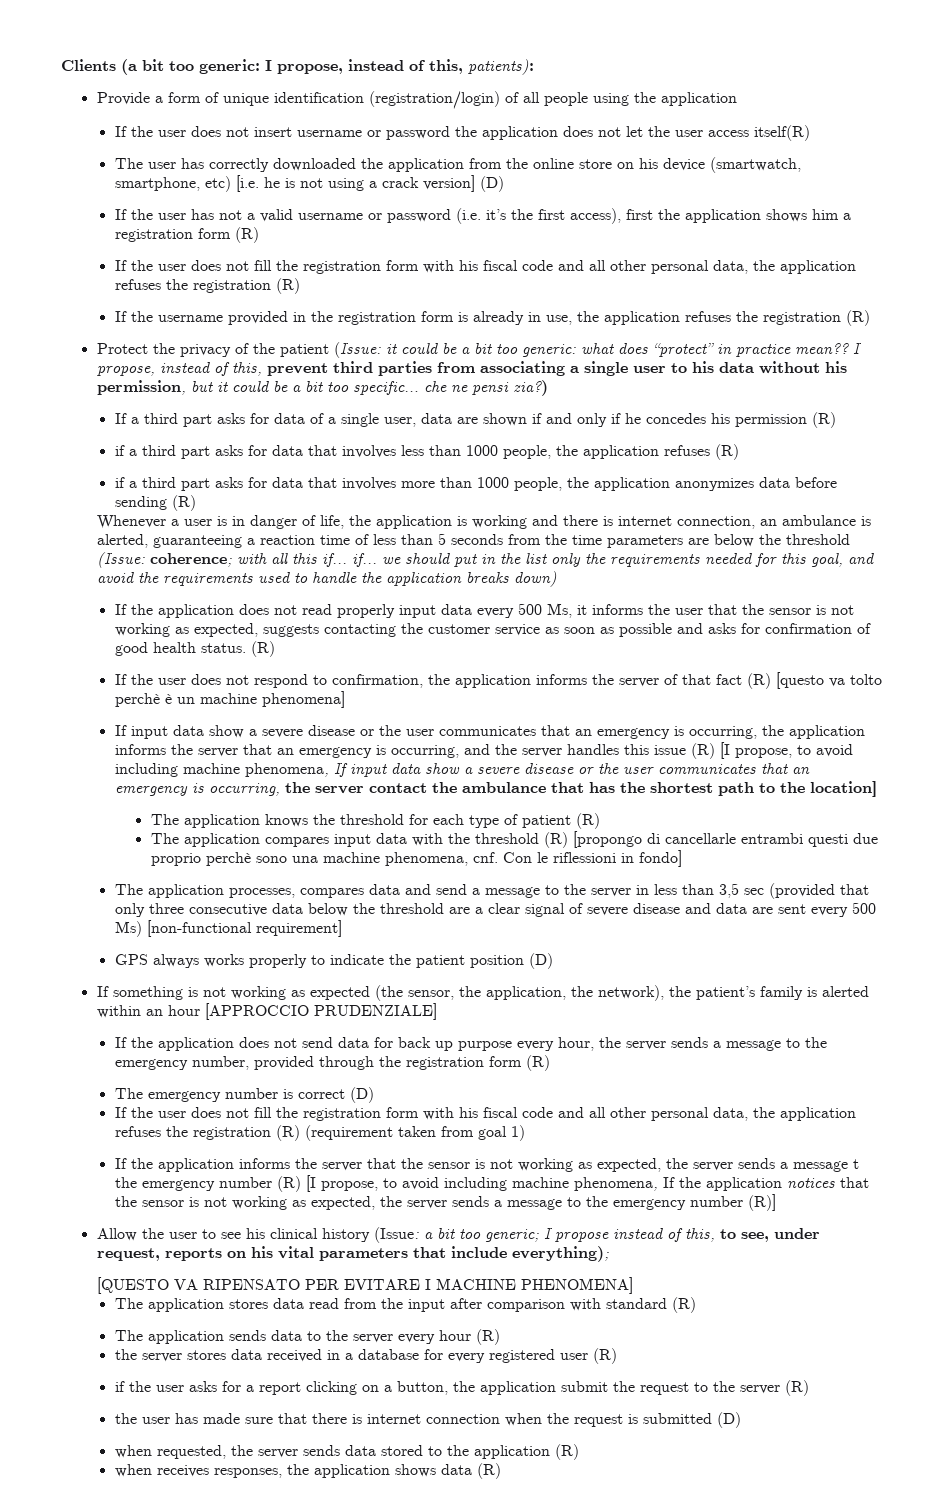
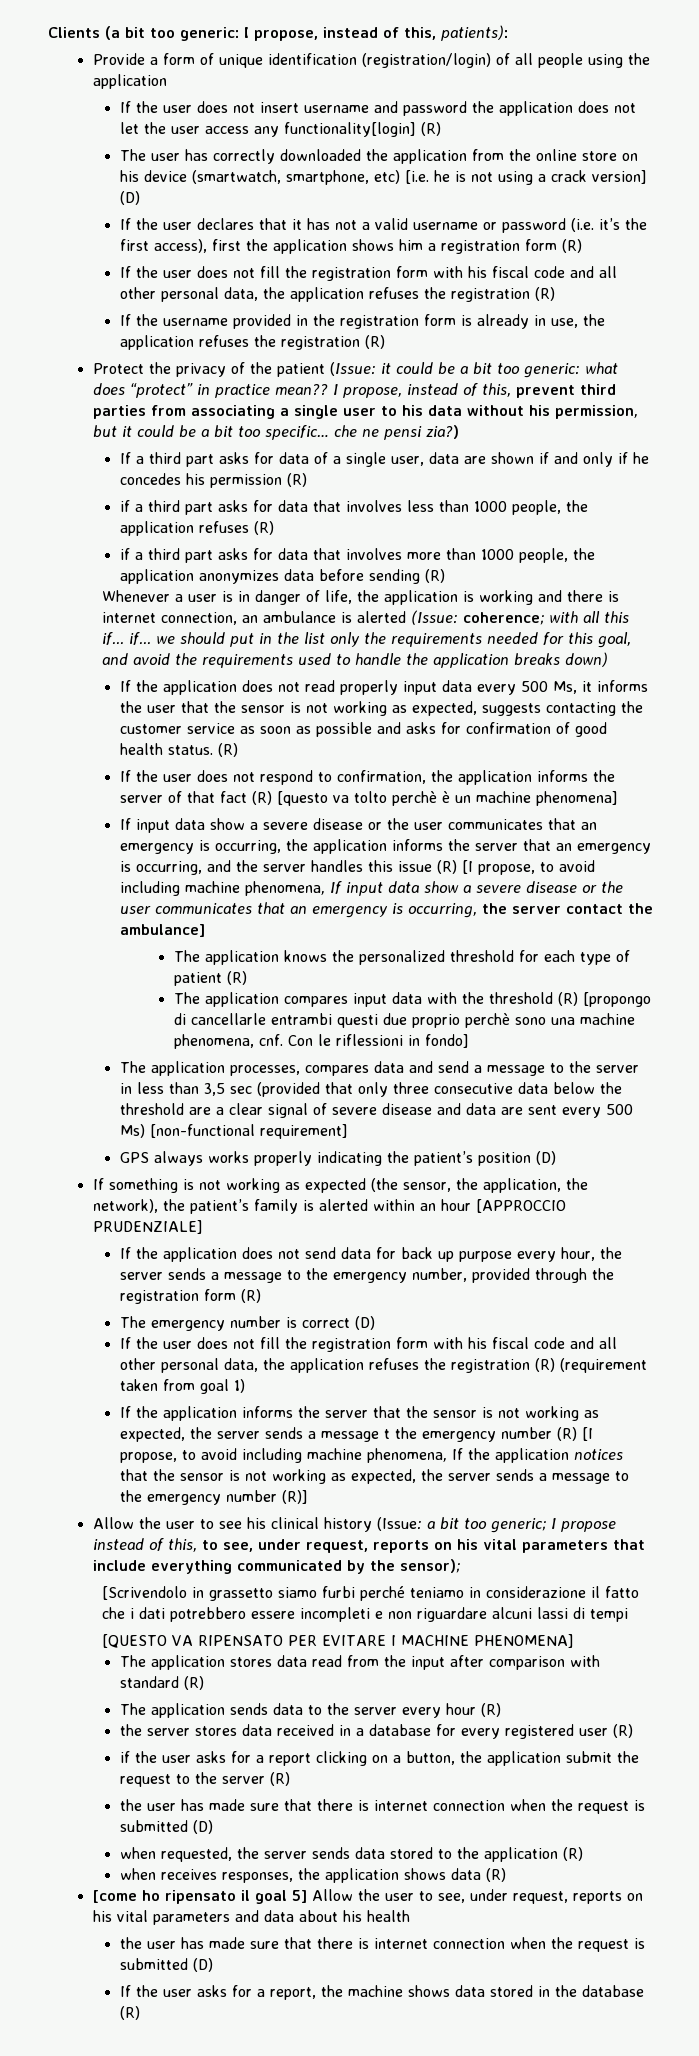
[366,130,381,137] or -> [373,101,398,113] and
[753,125,810,141] itself(R) -> [253,122,441,137] any functionality[login] (R)
(186, 216) none -> [196,218,302,230] declares that it
[97,533,851,548] alerted, guaranteeing a reaction time of less than 5 seconds from the time parameters are below the threshold -> [357,611,407,623] alerted
[461,781,877,797] ambulance that has the shortest path to the location] -> [119,924,205,937] ambulance]
(335, 819) none -> [358,950,445,965] personalized
[310,954,465,968] to indicate the patient -> [316,1151,473,1166] indicating the patient’s
[511,1246,609,1262] everything); -> [150,1559,460,1574] [102,1586,640,1601] [102,1607,629,1622] everything communicated by the sensor); // [Scrivendolo in grassetto siamo furbi perché teniamo in considerazione il fatto che i dati potrebbero essere incompleti e non riguardare alcuni lassi di tempi
(501, 1471) none -> [92,1889,643,1904] [92,1910,410,1925] [119,1937,645,1952] [119,1958,213,1972] [119,1985,644,2000] [119,2006,140,2020] // [come ho ripensato il goal 5] Allow the user to see, under request, reports on his vital parameters and data about his health // the user has made sure that there is internet connection when the request is submitted (D) // If the user asks for a report, the machine shows data stored in the database (R)

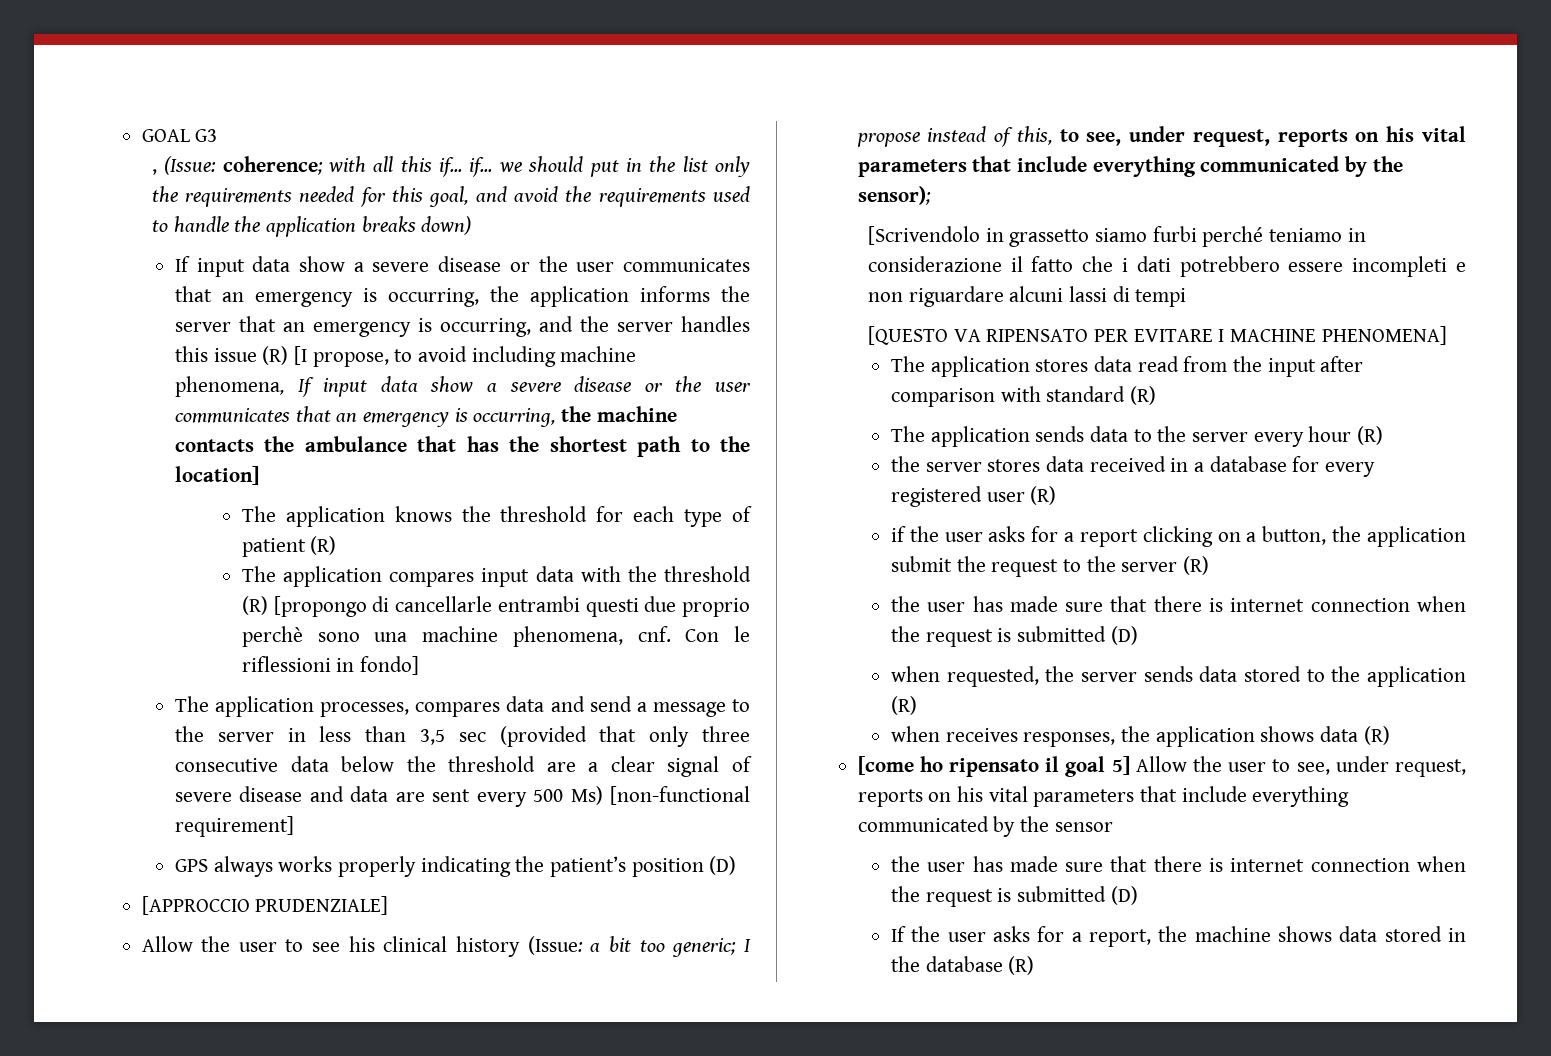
[48,25,508,41] [92,53,650,68] [92,74,167,89] [119,101,636,116] [119,122,441,137] [119,149,638,164] [119,170,647,185] [119,191,140,205] [119,218,647,233] [119,239,582,254] [119,266,617,281] [119,287,555,302] [119,314,605,329] [119,335,385,350] [92,362,618,378] [92,383,616,398] [92,405,638,419] [92,425,459,440] [119,452,649,467] [119,473,307,488] [119,500,588,515] [119,521,274,536] [119,548,595,563] [119,569,445,584] [102,590,620,605] [102,611,407,625] Clients (a bit too generic: I propose, instead of this, patients): // Provide a form of unique identification (registration/login) of all people using the application // If the user does not insert username and password the application does not let the user access any functionality[login] (R) // The user has correctly downloaded the application from the online store on his device (smartwatch, smartphone, etc) [i.e. he is not using a crack version] (D) // If the user declares that it has not a valid username or password (i.e. it’s the first access), first the application shows him a registration form (R) // If the user does not fill the registration form with his fiscal code and all other personal data, the application refuses the registration (R) // If the username provided in the registration form is already in use, the application refuses the registration (R) // Protect the privacy of the patient (Issue: it could be a bit too generic: what does “protect” in practice mean?? I propose, instead of this, prevent third parties from associating a single user to his data without his permission, but it could be a bit too specific… che ne pensi zia?) // If a third part asks for data of a single user, data are shown if and only if he concedes his permission (R) // if a third part asks for data that involves less than 1000 people, the application refuses (R) // if a third part asks for data that involves more than 1000 people, the application anonymizes data before sending (R) // Whenever a user is in danger of life, the application is working and there is internet connection, an ambulance is alerted -> [141,129,218,142] [151,169,157,175] GOAL G3 // ,
[119,680,648,695] [119,701,643,716] [119,722,607,737] [119,743,238,757] [119,770,615,785] [119,791,618,806] // If the application does not read properly input data every 500 Ms, it informs the user that the sensor is not working as expected, suggests contacting the customer service as soon as possible and asks for confirmation of good health status. (R) // If the user does not respond to confirmation, the application informs the server of that fact (R) [questo va tolto perchè è un machine phenomena] -> (472, 225) none
[511,903,653,914] [119,924,205,937] server contact the ambulance] -> [596,406,677,422] [174,436,751,457] [174,466,259,485] machine contacts the ambulance that has the shortest path to the location]
[358,950,445,965] personalized -> (491, 514) none
[92,1178,588,1193] [92,1199,566,1214] [92,1220,203,1234] [119,1247,622,1262] [119,1268,614,1283] [119,1289,261,1304] [119,1316,375,1331] [119,1337,617,1352] [119,1358,647,1373] [119,1379,245,1394] [119,1406,599,1421] [119,1427,593,1442] [119,1448,623,1463] [119,1469,629,1484] [119,1490,308,1505] If something is not working as expected (the sensor, the application, the network), the patient’s family is alerted within an hour [APPROCCIO PRUDENZIALE] // If the application does not send data for back up purpose every hour, the server sends a message to the emergency number, provided through the registration form (R) // The emergency number is correct (D) // If the user does not fill the registration form with his fiscal code and all other personal data, the application refuses the registration (R) (requirement taken from goal 1) // If the application informs the server that the sensor is not working as expected, the server sends a message t the emergency number (R) [I propose, to avoid including machine phenomena, If the application notices that the sensor is not working as expected, the server sends a message to the emergency number (R)] -> [141,896,389,915] [APPROCCIO PRUDENZIALE]
[234,1910,410,1922] and data about his health -> [1139,786,1350,807] [857,816,1113,837] that include everything communicated by the sensor

